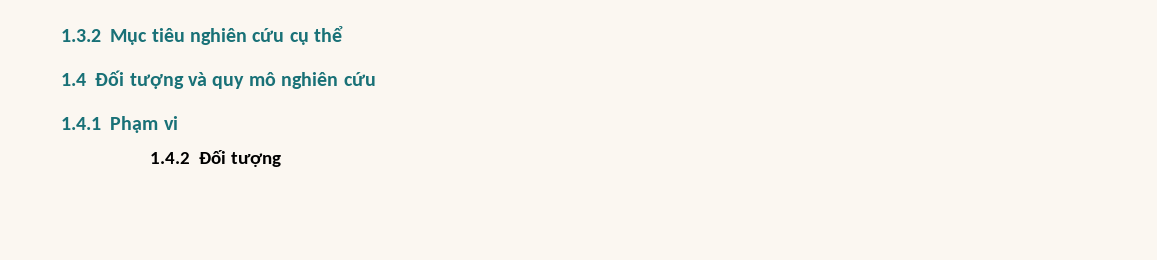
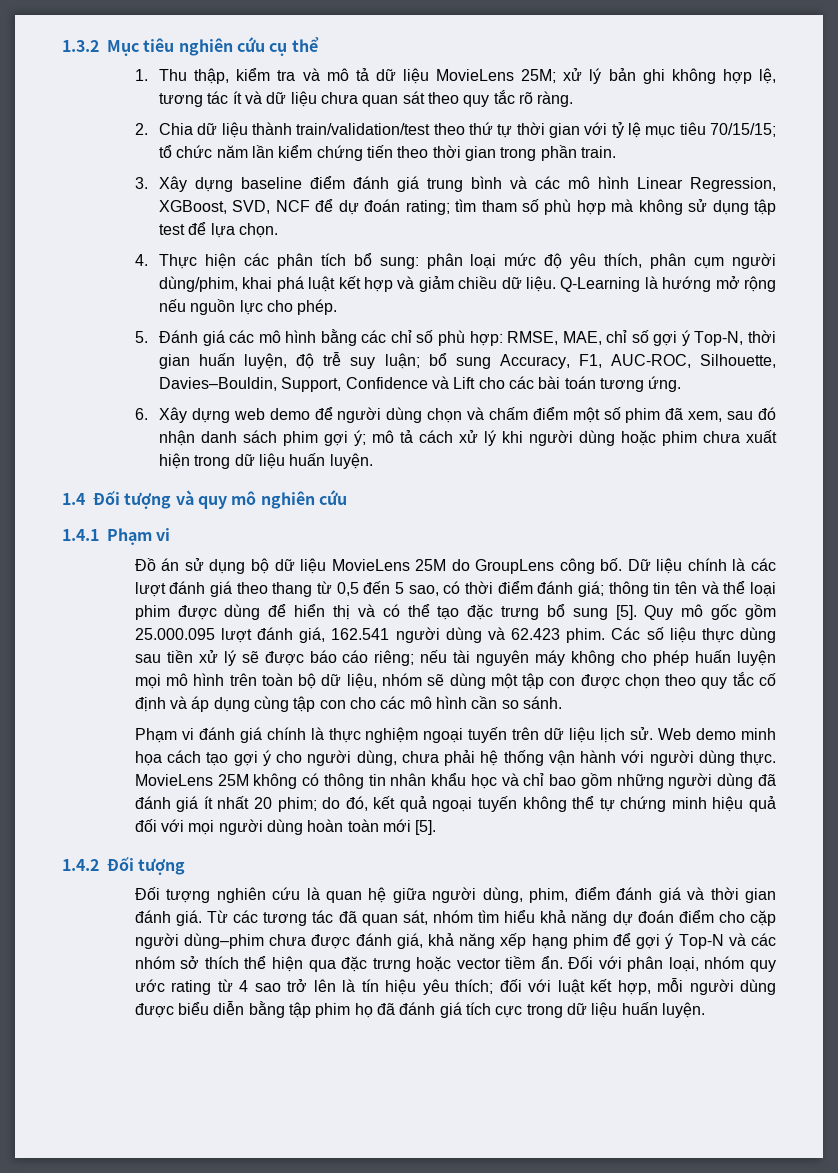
(344, 34) none -> [134,68,776,84] [159,90,574,107] [134,122,776,138] [159,145,616,161] [134,176,777,192] [159,199,776,215] [159,222,279,238] [134,253,777,269] [159,276,777,292] [159,299,338,315] [134,329,776,346] [159,352,776,369] [159,376,682,392] [134,407,776,423] [159,430,778,446] [159,453,373,469] // 1. Thu thập, kiểm tra và mô tả dữ liệu MovieLens 25M; xử lý bản ghi không hợp lệ, tương tác ít và dữ liệu chưa quan sát theo quy tắc rõ ràng. // 2. Chia dữ liệu thành train/validation/test theo thứ tự thời gian với tỷ lệ mục tiêu 70/15/15; tổ chức năm lần kiểm chứng tiến theo thời gian trong phần train. // 3. Xây dựng baseline điểm đánh giá trung bình và các mô hình Linear Regression, XGBoost, SVD, NCF để dự đoán rating; tìm tham số phù hợp mà không sử dụng tập test để lựa chọn. // 4. Thực hiện các phân tích bổ sung: phân loại mức độ yêu thích, phân cụm người dùng/phim, khai phá luật kết hợp và giảm chiều dữ liệu. Q-Learning là hướng mở rộng nếu nguồn lực cho phép. // 5. Đánh giá các mô hình bằng các chỉ số phù hợp: RMSE, MAE, chỉ số gợi ý Top-N, thời gian huấn luyện, độ trễ suy luận; bổ sung Accuracy, F1, AUC-ROC, Silhouette, Davies–Bouldin, Support, Confidence và Lift cho các bài toán tương ứng. // 6. Xây dựng web demo để người dùng chọn và chấm điểm một số phim đã xem, sau đó nhận danh sách phim gợi ý; mô tả cách xử lý khi người dùng hoặc phim chưa xuất hiện trong dữ liệu huấn luyện.
[149,150,282,167] 1.4.2 Đối tượng -> [134,558,777,574] [134,581,776,597] [134,604,777,620] [134,627,776,643] [134,650,777,666] [134,672,776,689] [134,696,562,712] [134,727,777,743] [134,750,776,766] [134,773,776,789] [134,796,776,812] [134,819,437,835] [62,856,186,875] [134,887,777,903] [134,910,776,926] [134,933,777,949] [134,956,777,972] [134,978,776,995] [134,1001,705,1018] Đồ án sử dụng bộ dữ liệu MovieLens 25M do GroupLens công bố. Dữ liệu chính là các lượt đánh giá theo thang từ 0,5 đến 5 sao, có thời điểm đánh giá; thông tin tên và thể loại phim được dùng để hiển thị và có thể tạo đặc trưng bổ sung [5]. Quy mô gốc gồm 25.000.095 lượt đánh giá, 162.541 người dùng và 62.423 phim. Các số liệu thực dùng sau tiền xử lý sẽ được báo cáo riêng; nếu tài nguyên máy không cho phép huấn luyện mọi mô hình trên toàn bộ dữ liệu, nhóm sẽ dùng một tập con được chọn theo quy tắc cố định và áp dụng cùng tập con cho các mô hình cần so sánh. // Phạm vi đánh giá chính là thực nghiệm ngoại tuyến trên dữ liệu lịch sử. Web demo minh họa cách tạo gợi ý cho người dùng, chưa phải hệ thống vận hành với người dùng thực. MovieLens 25M không có thông tin nhân khẩu học và chỉ bao gồm những người dùng đã đánh giá ít nhất 20 phim; do đó, kết quả ngoại tuyến không thể tự chứng minh hiệu quả đối với mọi người dùng hoàn toàn mới [5]. // 1.4.2 Đối tượng // Đối tượng nghiên cứu là quan hệ giữa người dùng, phim, điểm đánh giá và thời gian đánh giá. Từ các tương tác đã quan sát, nhóm tìm hiểu khả năng dự đoán điểm cho cặp người dùng–phim chưa được đánh giá, khả năng xếp hạng phim để gợi ý Top-N và các nhóm sở thích thể hiện qua đặc trưng hoặc vector tiềm ẩn. Đối với phân loại, nhóm quy ước rating từ 4 sao trở lên là tín hiệu yêu thích; đối với luật kết hợp, mỗi người dùng được biểu diễn bằng tập phim họ đã đánh giá tích cực trong dữ liệu huấn luyện.

